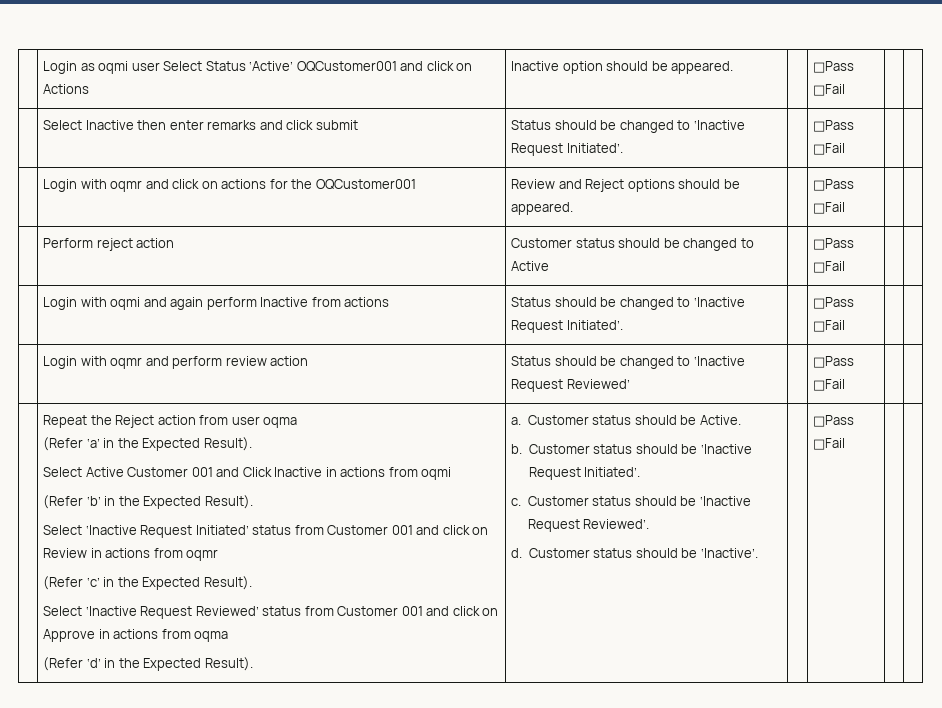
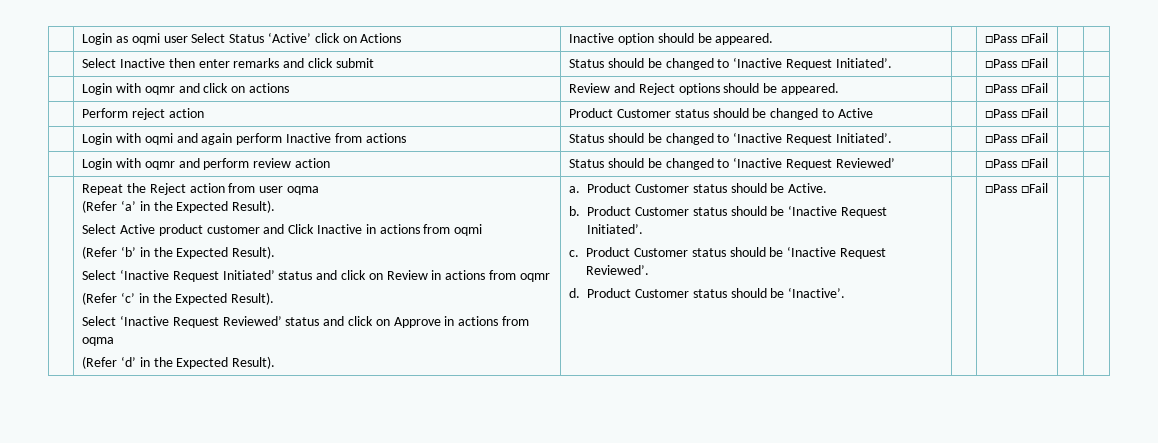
[296,61,424,72] OQCustomer001 and -> (311, 37) none
[269,179,416,190] for the OQCustomer001 -> (289, 88) none
(175, 243) none -> [569,108,614,118] Product
[127,467,213,477] Customer 001 -> [158,224,260,236] product customer
[294,525,413,535] from Customer 001 -> (313, 275) none
[304,606,423,616] from Customer 001 -> (320, 321) none
(522, 421) none -> [587,183,632,193] Product
(523, 449) none -> [587,206,632,216] Product
(522, 502) none -> [586,247,631,257] Product
(523, 553) none -> [587,288,632,298] Product

